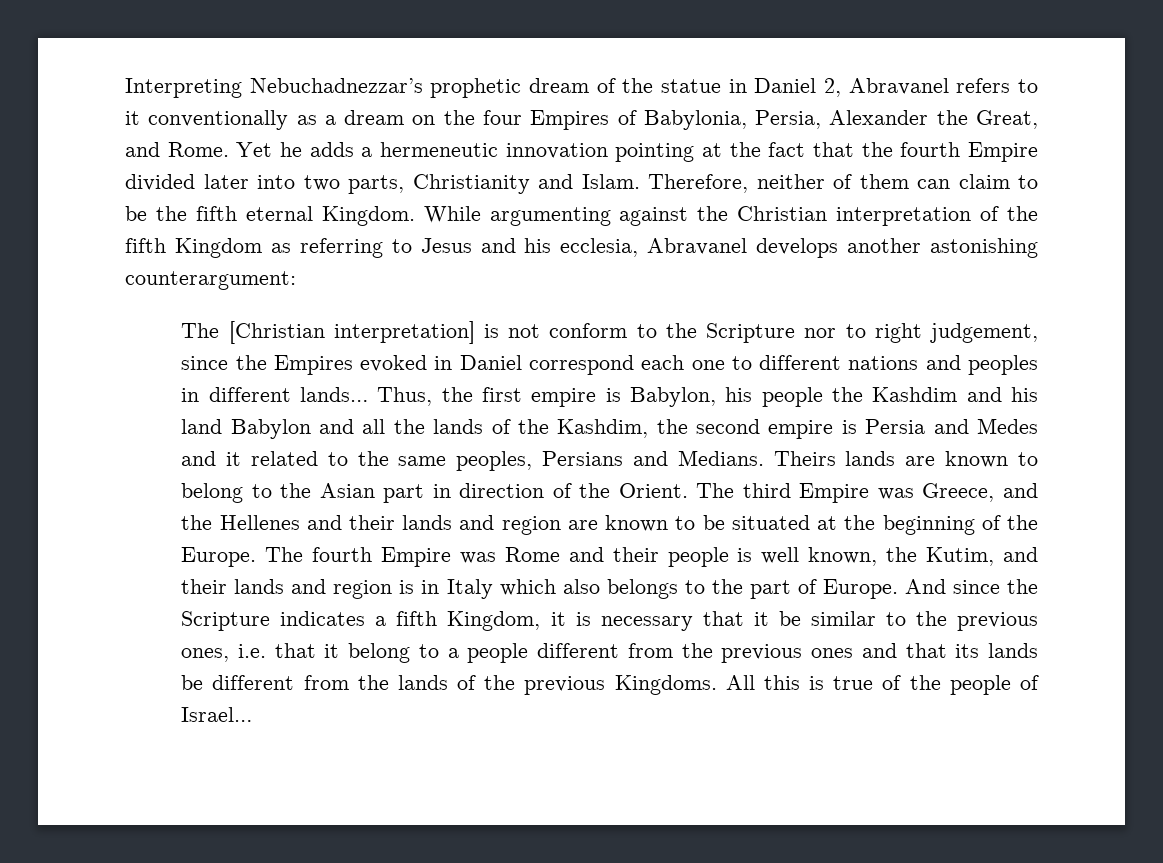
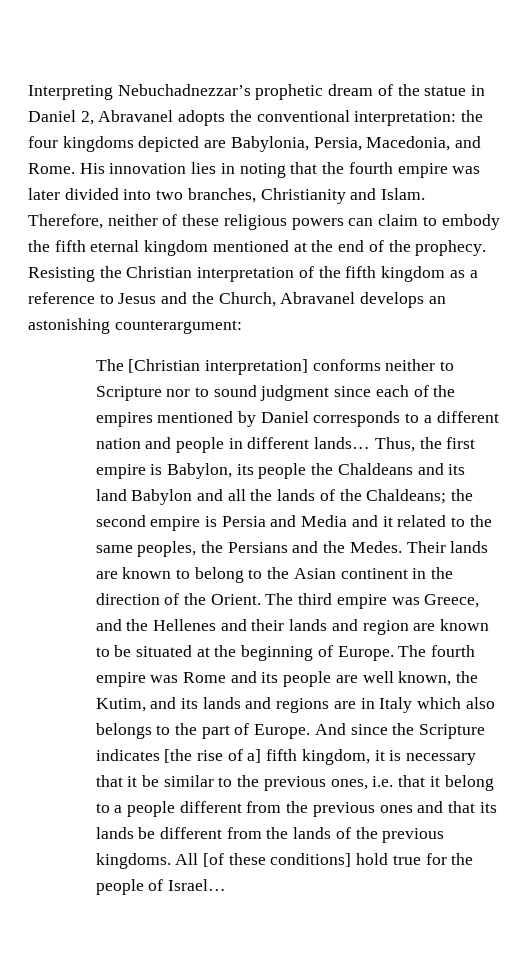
[956,78,1038,93] [125,110,1038,130] [125,142,1038,162] [125,174,249,191] refers to it conventionally as a dream on the four Empires of Babylonia, Persia, Alexander the Great, and Rome. Yet he adds a hermeneutic innovation pointing at the fact that the fourth Empire divided later -> [178,110,484,126] [28,136,482,152] [28,162,481,178] [28,188,119,200] adopts the conventional interpretation: the four kingdoms depicted are Babylonia, Persia, Macedonia, and Rome. His innovation lies in noting that the fourth empire was later divided
[348,175,404,194] parts, -> [187,188,256,203] branches,
[859,174,909,189] them -> [182,214,344,230] these religious powers
[125,206,147,221] be -> [441,214,500,230] embody
[321,206,689,226] Kingdom. While argumenting against -> [144,240,487,256] [28,267,95,282] kingdom mentioned at the end of the prophecy. Resisting
[174,238,383,258] Kingdom as referring -> [381,266,478,282] [28,292,95,304] kingdom as a reference
[524,238,639,257] his ecclesia, -> [191,292,276,307] the Church,
[847,238,922,253] another -> [428,296,446,304] an
[483,323,1038,343] [181,355,1039,375] is not conform to the Scripture nor to right judgement, since the Empires evoked in Daniel correspond each one to different nations and peoples -> [312,359,455,371] [95,385,456,401] [95,411,499,427] [95,437,225,453] conforms neither to Scripture nor to sound judgment since each of the empires mentioned by Daniel corresponds to a different nation and people
[725,387,753,402] his -> [236,464,254,475] its
[872,387,1038,402] Kashdim and his -> [337,463,466,475] Chaldeans and its
[557,419,649,438] Kashdim, -> [366,489,447,504] Chaldeans;
[976,418,1038,434] Medes -> [301,515,348,527] Media
(533, 461) none -> [201,541,224,553] the
[677,450,836,466] Medians. Theirs -> [323,541,446,553] the Medes. Their
[383,484,451,503] part in -> [340,567,454,579] continent in the
[799,483,870,503] Empire -> [336,594,387,609] empire
[1007,515,1039,530] the -> (333, 651) none
[380,547,451,567] Empire -> [95,672,146,687] empire
[612,547,753,567] their people is -> [261,671,358,687] its people are
[181,579,415,599] their lands and region is -> [181,697,356,713] its lands and regions are
[375,611,541,631] a fifth Kingdom, -> [164,749,370,765] [the rise of a] fifth kingdom,
[614,675,902,695] Kingdoms. All this is true of -> [95,853,447,869] kingdoms. All [of these conditions] hold true for

